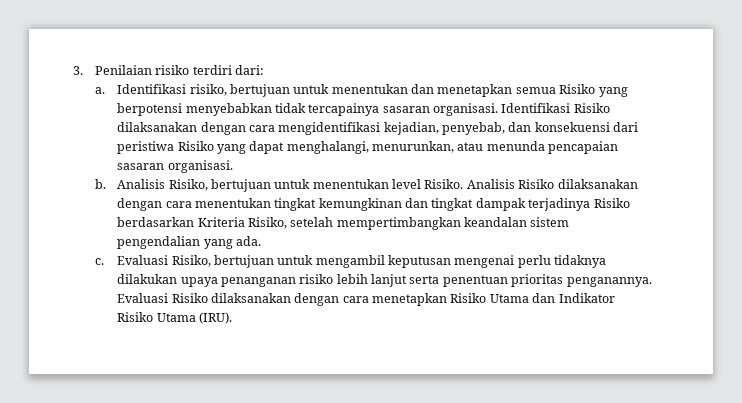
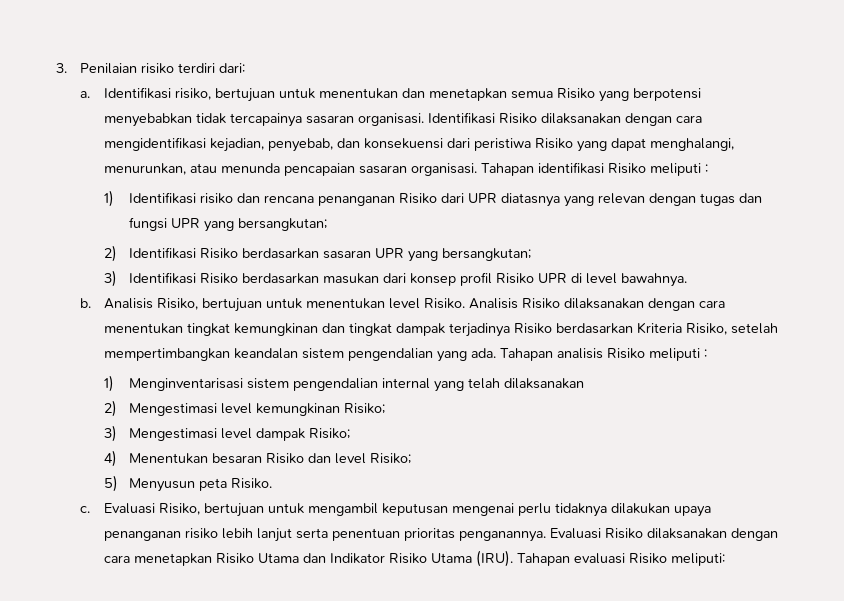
(233, 166) none -> [481,162,709,176] [104,190,762,207] [128,217,327,232] [104,245,531,262] [104,270,687,287] Tahapan identifikasi Risiko meliputi : // 1) Identifikasi risiko dan rencana penanganan Risiko dari UPR diatasnya yang relevan dengan tugas dan fungsi UPR yang bersangkutan; // 2) Identifikasi Risiko berdasarkan sasaran UPR yang bersangkutan; // 3) Identifikasi Risiko berdasarkan masukan dari konsep profil Risiko UPR di level bawahnya.
(261, 241) none -> [500,348,708,361] [104,375,584,392] [104,400,385,417] [104,425,350,442] [104,450,411,467] [104,475,272,492] Tahapan analisis Risiko meliputi : // 1) Menginventarisasi sistem pengendalian internal yang telah dilaksanakan // 2) Mengestimasi level kemungkinan Risiko; // 3) Mengestimasi level dampak Risiko; // 4) Menentukan besaran Risiko dan level Risiko; // 5) Menyusun peta Risiko.
(232, 318) none -> [517,553,726,566] Tahapan evaluasi Risiko meliputi:

